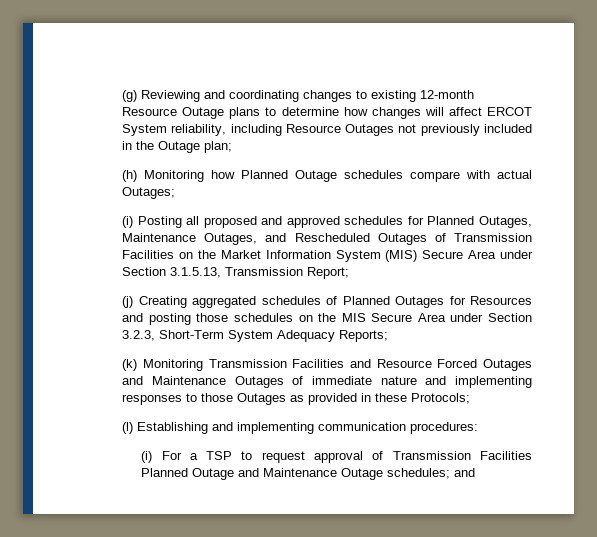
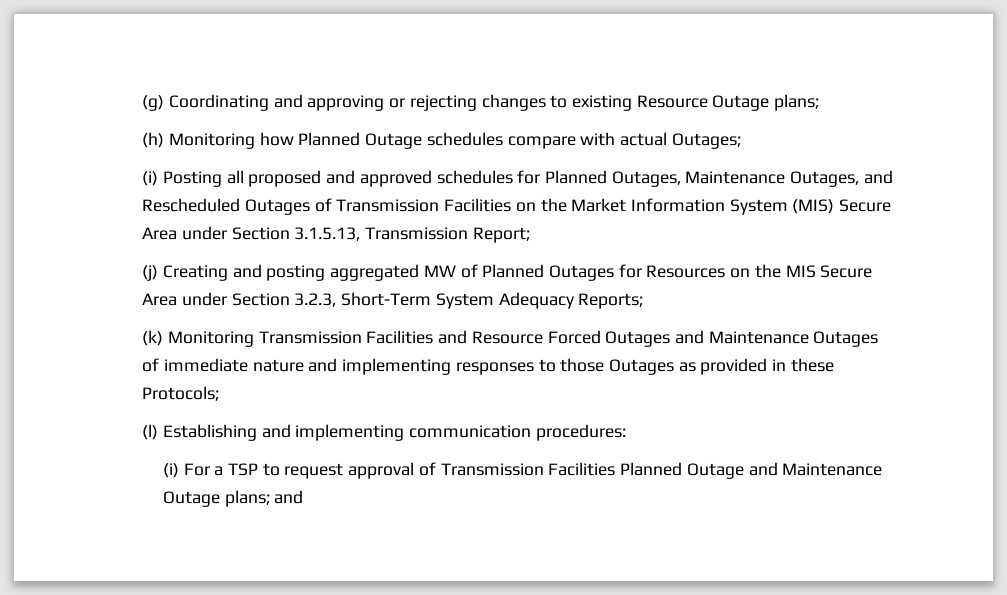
[141,90,300,102] Reviewing and coordinating -> [168,94,477,111] Coordinating and approving or rejecting
[420,90,475,99] 12-month -> (632, 103) none
[229,107,532,119] [122,124,532,136] [122,141,233,153] plans to determine how changes will affect ERCOT System reliability, including Resource Outages not previously included in the Outage plan; -> [774,94,820,111] plans;
[192,296,321,308] aggregated schedules -> [232,264,456,281] and posting aggregated MW
[122,313,293,325] and posting those schedules -> (726, 271) none
[387,468,451,479] schedules; -> [224,490,270,507] plans;

